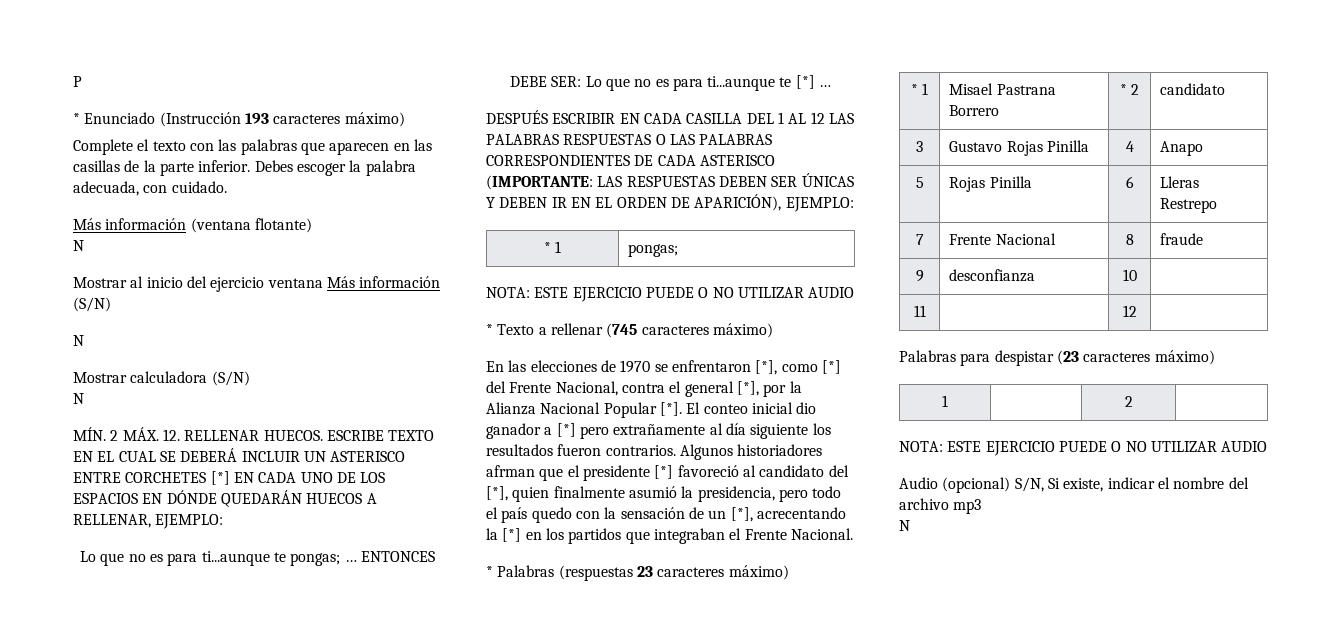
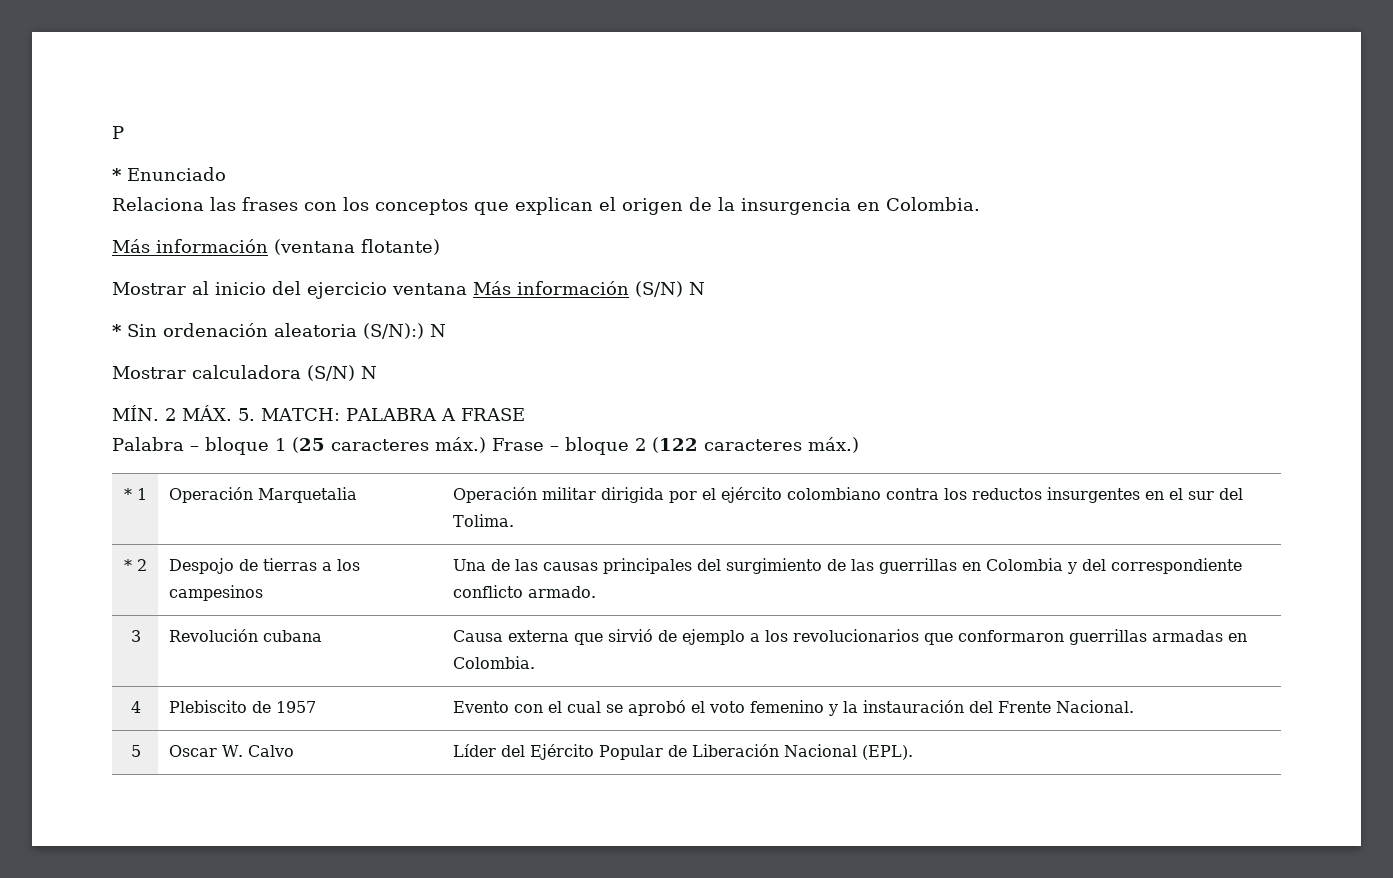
[159,112,405,127] [73,139,432,155] [73,160,416,176] [73,181,227,196] (Instrucción 193 caracteres máximo) // Complete el texto con las palabras que aparecen en las casillas de la parte inferior. Debes escoger la palabra adecuada, con cuidado. -> [112,197,980,215] // Relaciona las frases con los conceptos que explican el origen de la insurgencia en Colombia.
[73,240,84,251] // N -> (440, 247) none
(111, 304) // -> [689,282,705,295] [112,323,424,339] N // * Sin ordenación aleatoria (S/N):)
(250, 378) // -> (355, 373) none
[162,429,435,441] [73,448,406,462] [73,471,386,485] [73,490,377,507] [73,514,224,529] [80,551,435,566] [509,75,832,91] [486,110,854,124] [486,134,773,145] [486,155,775,166] [486,173,854,190] [486,194,854,212] [543,241,562,253] [628,244,679,257] [486,287,855,302] [486,323,773,338] [486,360,841,375] [486,381,802,397] [486,402,817,418] [486,423,831,439] [486,444,823,460] [486,465,849,481] [486,486,842,502] [486,507,846,523] [486,528,853,544] [486,565,789,581] [910,83,929,95] [949,83,1056,95] [949,105,1000,116] [1119,84,1140,95] [1160,83,1226,95] [916,141,923,152] [949,140,1089,156] [1125,141,1134,152] [1160,141,1204,156] [915,177,924,188] [949,176,1032,192] [1125,176,1134,188] [1160,176,1200,188] [1160,198,1218,213] [915,234,924,245] [949,233,1056,245] [1125,234,1134,245] [1160,233,1204,245] [915,270,924,282] [949,269,1036,282] [1122,269,1137,281] [913,305,926,317] [1122,305,1137,317] [899,350,1215,366] [942,395,948,407] [1124,396,1133,407] [899,441,1268,456] [899,477,1249,493] [899,498,982,514] [899,520,910,531] 12. RELLENAR HUECOS. ESCRIBE TEXTO EN EL CUAL SE DEBERÁ INCLUIR UN ASTERISCO ENTRE CORCHETES [*] EN CADA UNO DE LOS ESPACIOS EN DÓNDE QUEDARÁN HUECOS A RELLENAR, EJEMPLO: // Lo que no es para ti...aunque te pongas; … ENTONCES DEBE SER: Lo que no es para ti...aunque te [*] … // DESPUÉS ESCRIBIR EN CADA CASILLA DEL 1 AL 12 LAS PALABRAS RESPUESTAS O LAS PALABRAS CORRESPONDIENTES DE CADA ASTERISCO (IMPORTANTE: LAS RESPUESTAS DEBEN SER ÚNICAS Y DEBEN IR EN EL ORDEN DE APARICIÓN), EJEMPLO: // * 1 | pongas; // NOTA: ESTE EJERCICIO PUEDE O NO UTILIZAR AUDIO // * Texto a rellenar (745 caracteres máximo) // En las elecciones de 1970 se enfrentaron [*], como [*] del Frente Nacional, contra el general [*], por la Alianza Nacional Popular [*]. El conteo inicial dio ganador a [*] pero extrañamente al día siguiente los resultados fueron contrarios. Algunos historiadores afrman que el presidente [*] favoreció al candidato del [*], quien finalmente asumió la presidencia, pero todo el país quedo con la sensación de un [*], acrecentando la [*] en los partidos que integraban el Frente Nacional. // * Palabras (respuestas 23 caracteres máximo) // * 1 | Misael Pastrana Borrero | * 2 | candidato // 3 | Gustavo Rojas Pinilla | 4 | Anapo // 5 | Rojas Pinilla | 6 | Lleras Restrepo // 7 | Frente Nacional | 8 | fraude // 9 | desconfianza | 10 | // 11 | | 12 | // Palabras para despistar (23 caracteres máximo) // 1 | | 2 | // NOTA: ESTE EJERCICIO PUEDE O NO UTILIZAR AUDIO // Audio (opcional) S/N, Si existe, indicar el nombre del archivo mp3 // N -> [237,408,525,421] [112,437,859,455] [124,488,147,500] [169,487,358,503] [453,487,1244,503] [453,514,515,527] [124,559,147,571] [169,558,361,574] [169,585,264,601] [453,558,1243,574] [453,585,597,598] [130,630,141,642] [169,629,323,642] [453,629,1248,645] [453,656,536,669] [130,701,141,713] [169,700,317,713] [453,700,1135,716] [130,745,141,757] [169,745,295,757] [453,744,914,760] 5. MATCH: PALABRA A FRASE // Palabra – bloque 1 (25 caracteres máx.) Frase – bloque 2 (122 caracteres máx.) // * 1 | Operación Marquetalia | Operación militar dirigida por el ejército colombiano contra los reductos insurgentes en el sur del Tolima. // * 2 | Despojo de tierras a los campesinos | Una de las causas principales del surgimiento de las guerrillas en Colombia y del correspondiente conflicto armado. // 3 | Revolución cubana | Causa externa que sirvió de ejemplo a los revolucionarios que conformaron guerrillas armadas en Colombia. // 4 | Plebiscito de 1957 | Evento con el cual se aprobó el voto femenino y la instauración del Frente Nacional. // 5 | Oscar W. Calvo | Líder del Ejército Popular de Liberación Nacional (EPL).

